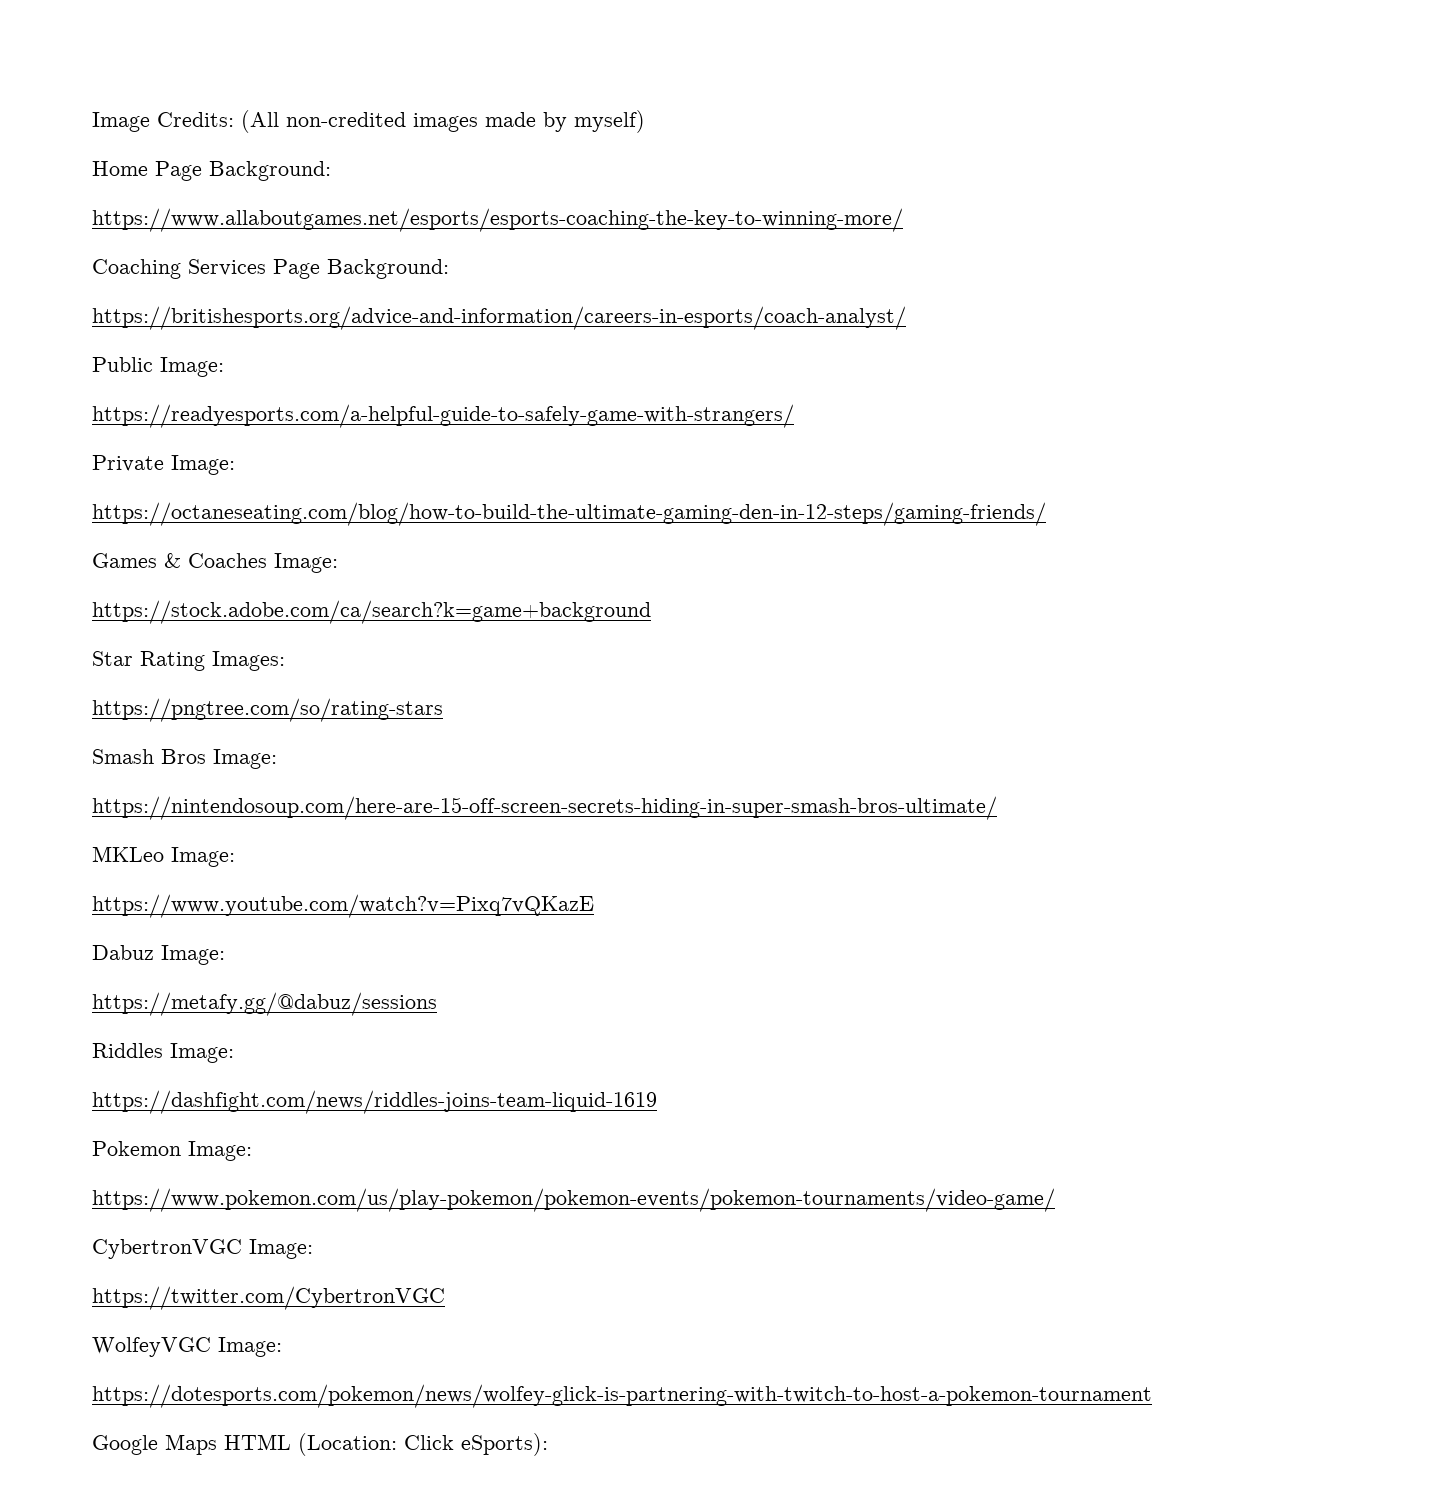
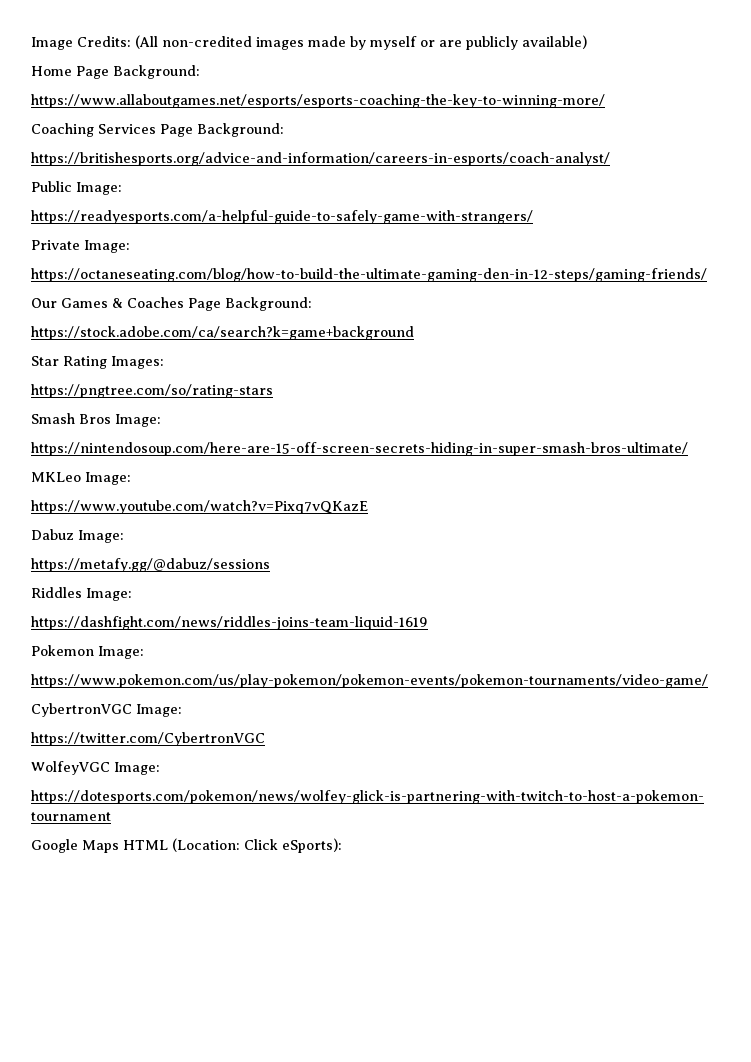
[574,110,645,133] myself) -> [370,35,587,50] myself or are publicly available)
(1046, 514) none -> [31,298,57,308] Our
[274,553,338,573] Image: -> [188,297,312,311] Page Background:

